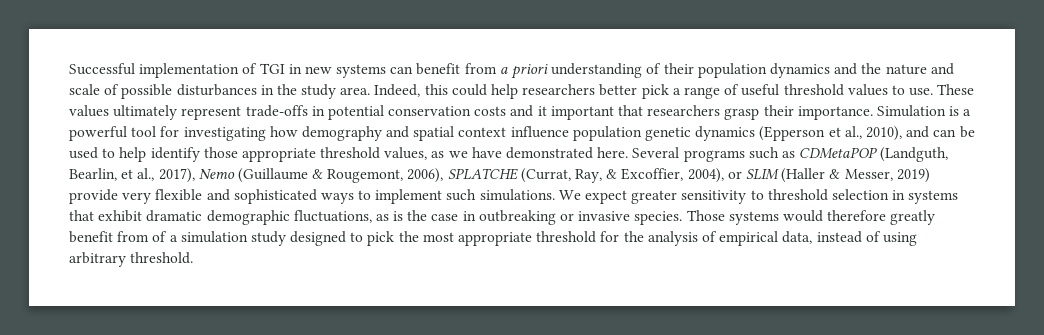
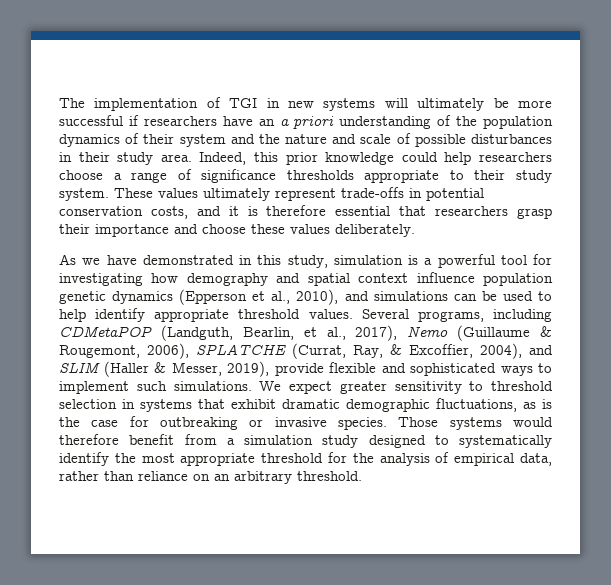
[69,63,135,75] Successful -> [59,98,85,108] The
[390,63,497,75] can benefit from -> [384,98,552,111] [59,115,275,126] will ultimately be more successful if researchers have an
[663,63,694,74] their -> [456,116,478,126] the
(830, 70) none -> [125,133,226,147] of their system
[276,84,297,95] the -> [78,152,110,162] their
(448, 89) none -> [285,152,395,165] prior knowledge
[599,84,669,99] better pick -> [59,170,103,180] choose
[741,84,934,96] useful threshold values to use. -> [201,169,552,183] [59,188,109,201] significance thresholds appropriate to their study system.
[474,106,507,116] costs -> [150,206,188,219] costs,
[550,106,614,120] important -> [247,205,391,216] is therefore essential
[797,105,946,120] importance. Simulation -> [95,224,415,237] [59,254,403,268] importance and choose these values deliberately. // As we have demonstrated in this study, simulation
(930, 132) none -> [373,291,448,301] simulations
[203,147,795,162] those appropriate threshold values, as we have demonstrated here. Several programs such as -> [154,309,552,322] appropriate threshold values. Several programs, including
[727,171,742,179] or -> [529,345,553,355] and
[896,168,930,183] [69,189,152,204] 2019) provide very -> [227,361,324,377] 2019), provide
[462,211,476,221] in -> [129,416,149,427] for
[890,210,936,225] [69,231,168,243] greatly benefit from of -> [129,434,217,445] benefit from
[367,231,395,246] pick -> [459,435,552,448] [59,452,109,466] systematically identify
[816,231,917,246] instead of using -> [59,471,230,481] rather than reliance on an

